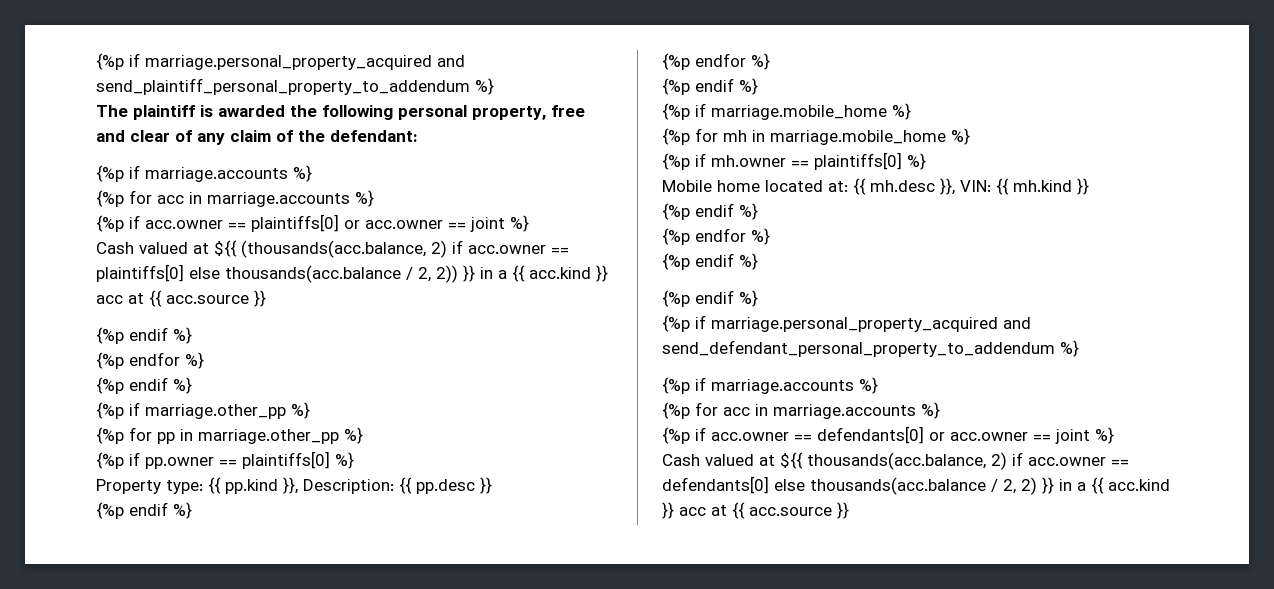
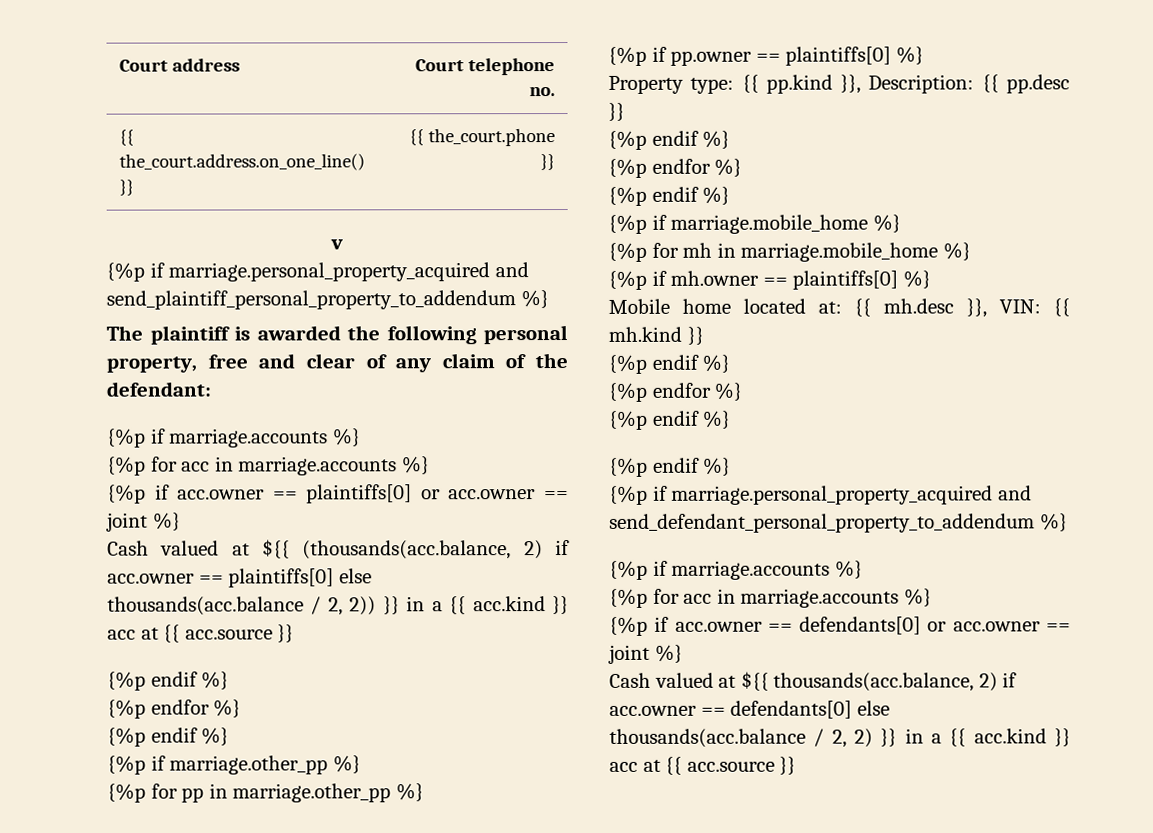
(96, 61) none -> [119,58,241,72] [414,58,555,76] [528,87,555,97] [119,129,135,146] [119,153,366,171] [119,179,135,196] [408,128,555,147] [539,154,555,171] [330,239,343,250] Court address | Court telephone no. // {{ the_court.address.on_one_line() }} | {{ the_court.phone }} // v //

